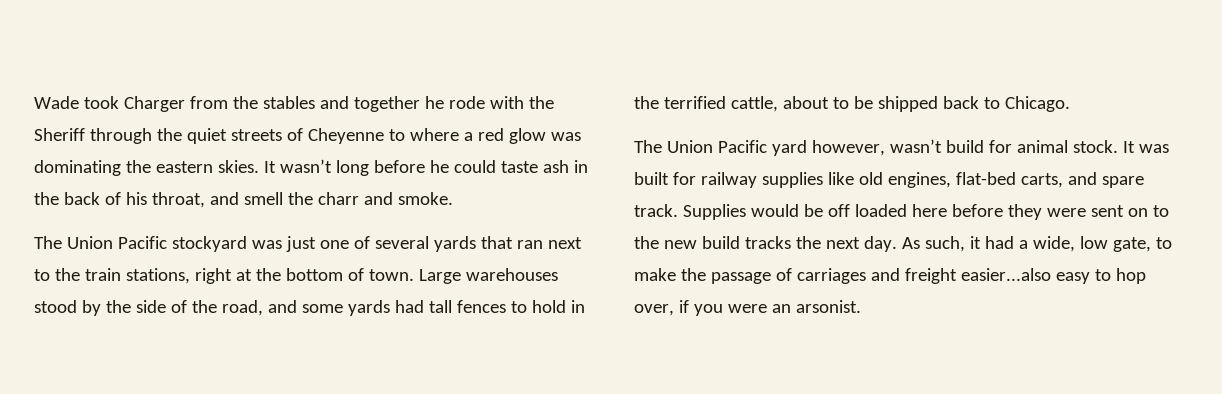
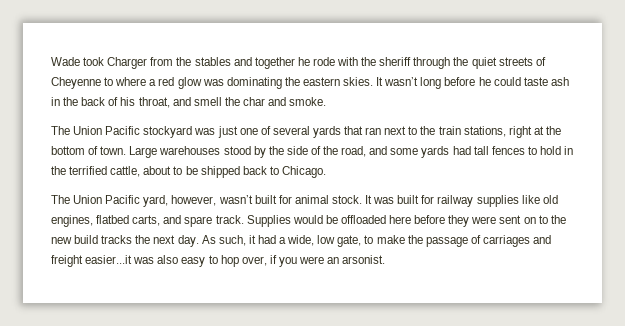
[34,128,85,141] Sheriff -> [379,57,412,66] sheriff
[317,192,359,205] charr -> [242,97,265,106] char
[771,140,807,156] yard -> [143,195,169,207] yard,
[945,140,984,153] build -> [254,195,277,204] built
[955,172,1016,185] flat-bed -> [96,215,130,224] flatbed
[827,204,907,217] off loaded -> [340,215,386,224] offloaded
[960,268,1051,281] easier...also -> [85,255,179,264] easier...it was also

